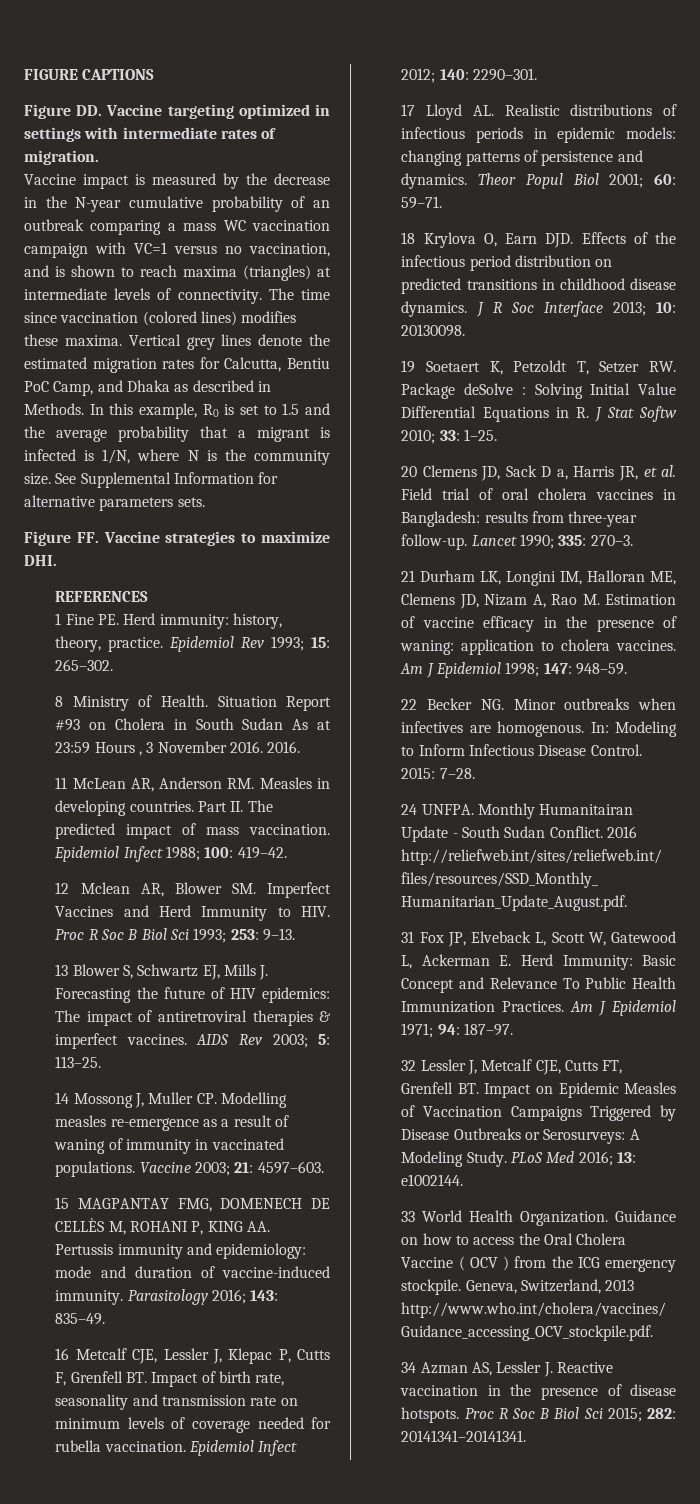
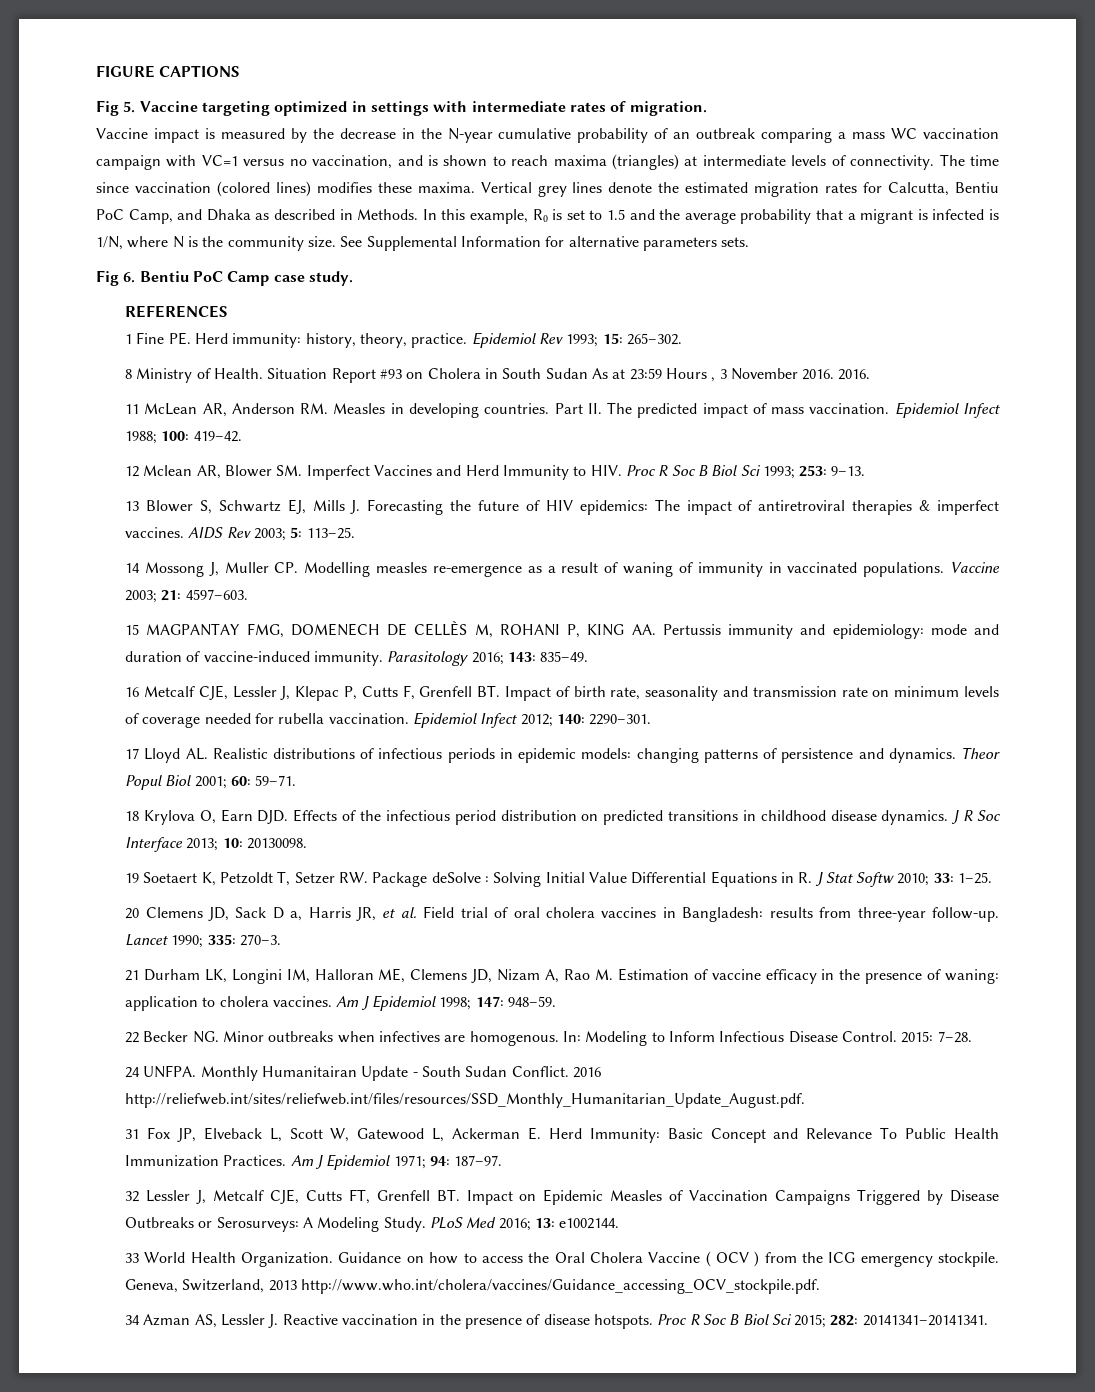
[24,104,103,119] Figure DD. -> [96,100,136,116] Fig 5.
[24,531,331,546] [24,555,57,566] Figure FF. Vaccine strategies to maximize DHI. -> [96,270,353,286] Fig 6. Bentiu PoC Camp case study.

